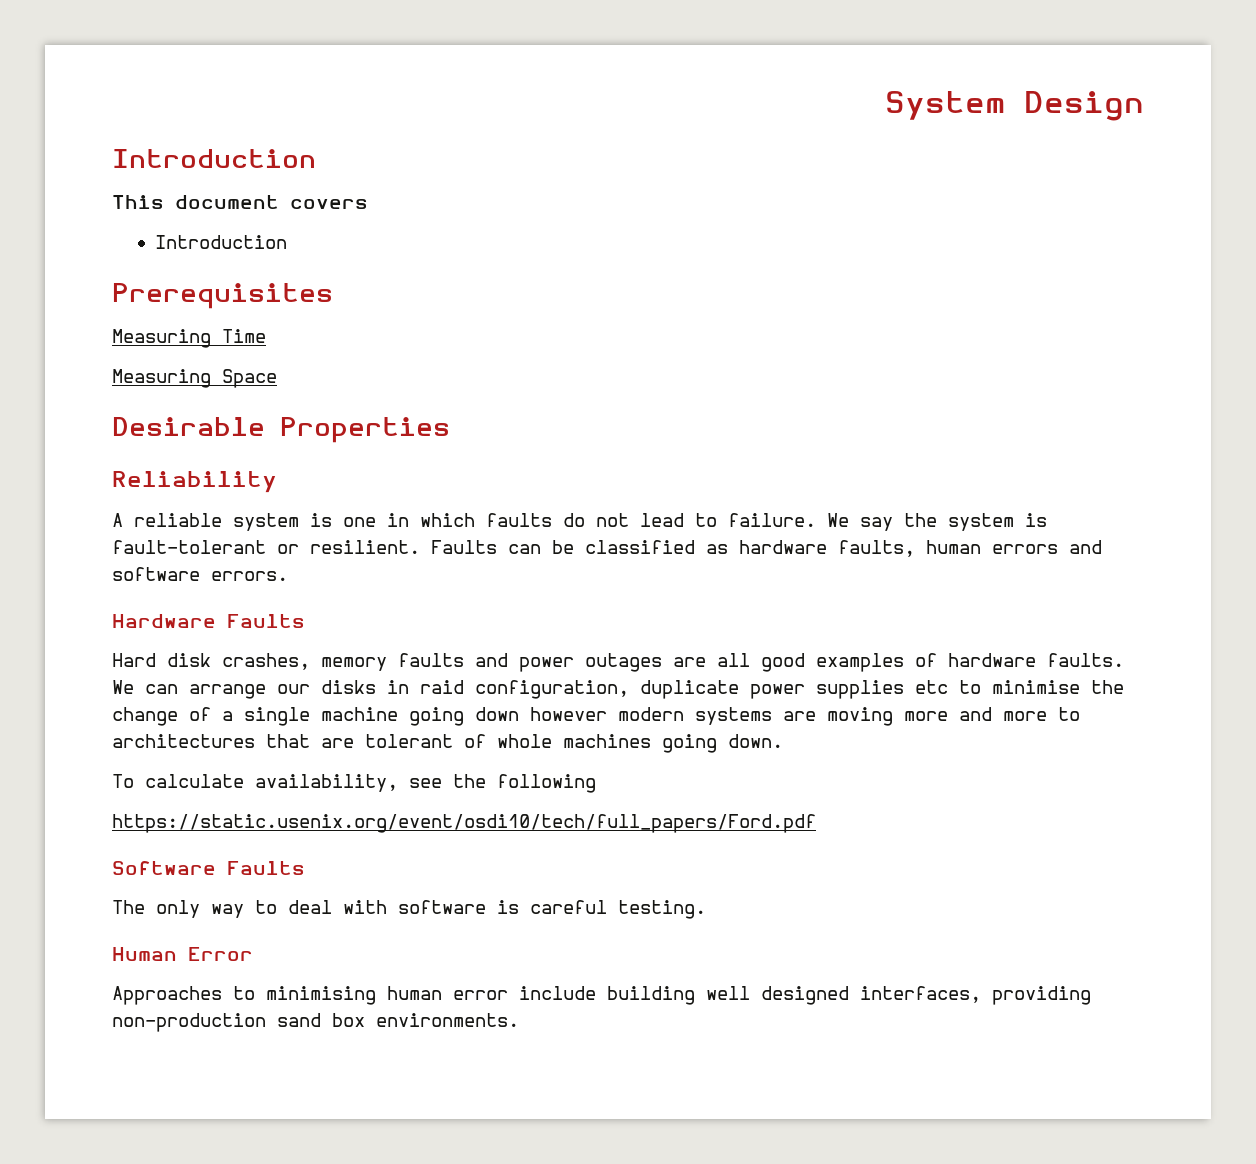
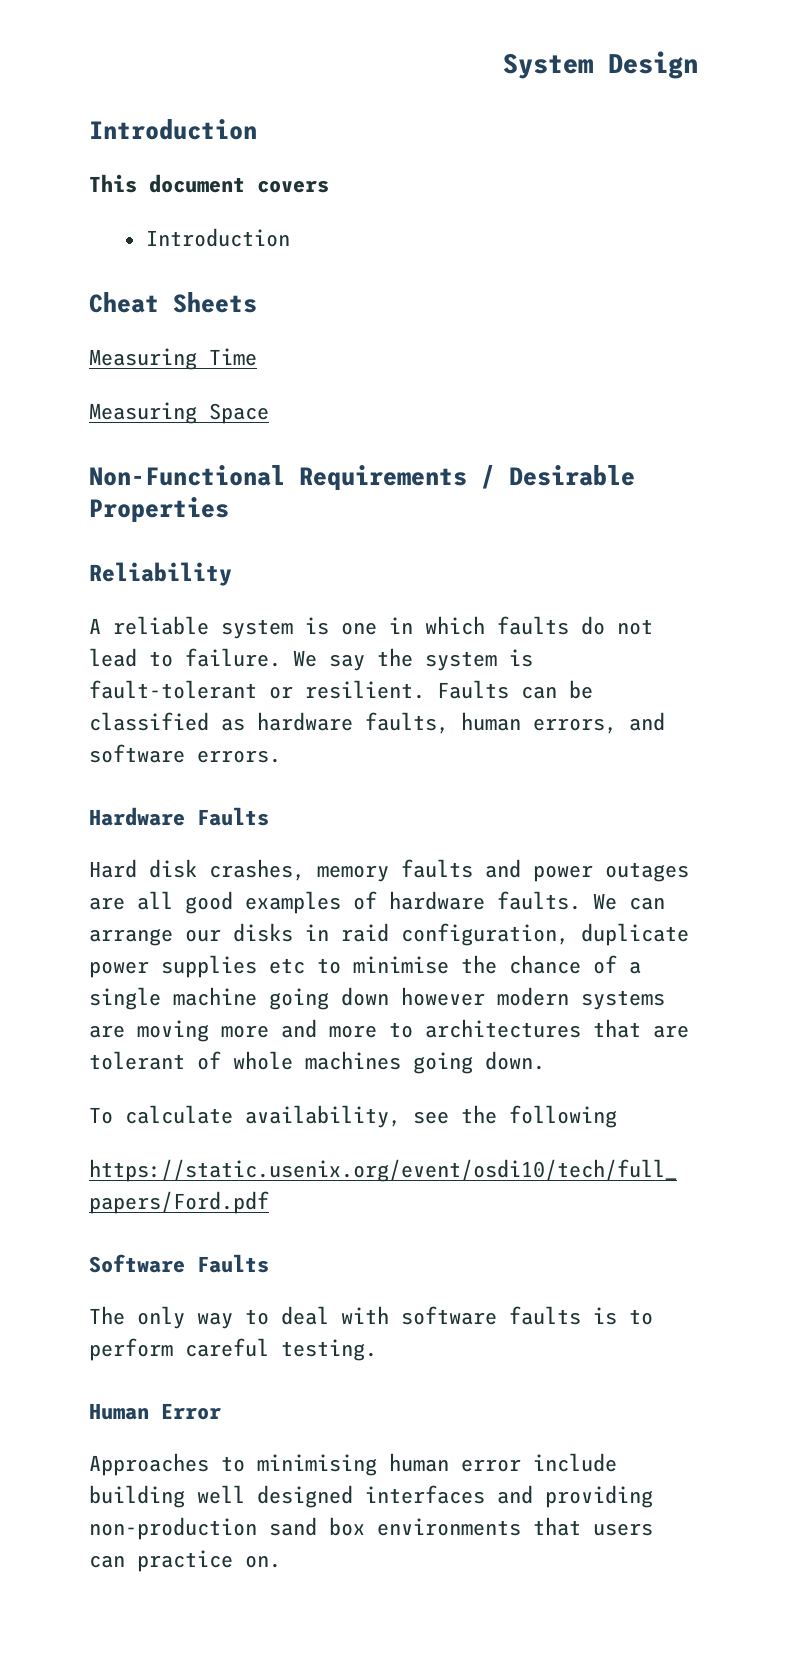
[112,283,333,309] Prerequisites -> [89,292,257,313] Cheat Sheets
(277, 378) none -> [89,465,495,490] Non-Functional Requirements /
[992,544,1058,554] errors -> [533,718,617,734] errors,
[112,707,178,726] change -> [509,955,581,974] chance
[497,900,519,914] is -> [509,1306,653,1325] [89,1338,173,1361] faults is to perform
[860,986,981,1003] interfaces, -> [365,1485,533,1504] interfaces and
[376,1013,519,1027] environments. -> [377,1517,653,1536] [89,1550,281,1572] environments that users can practice on.

